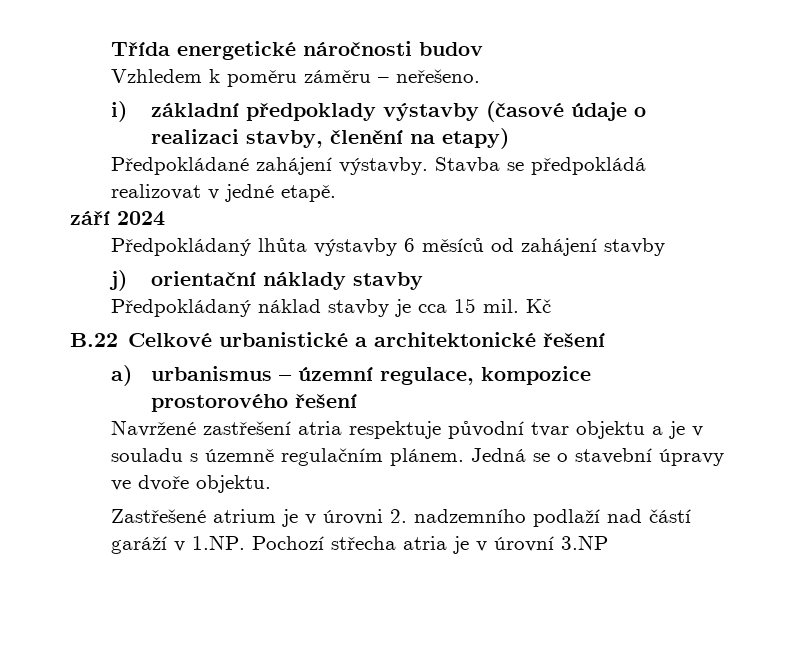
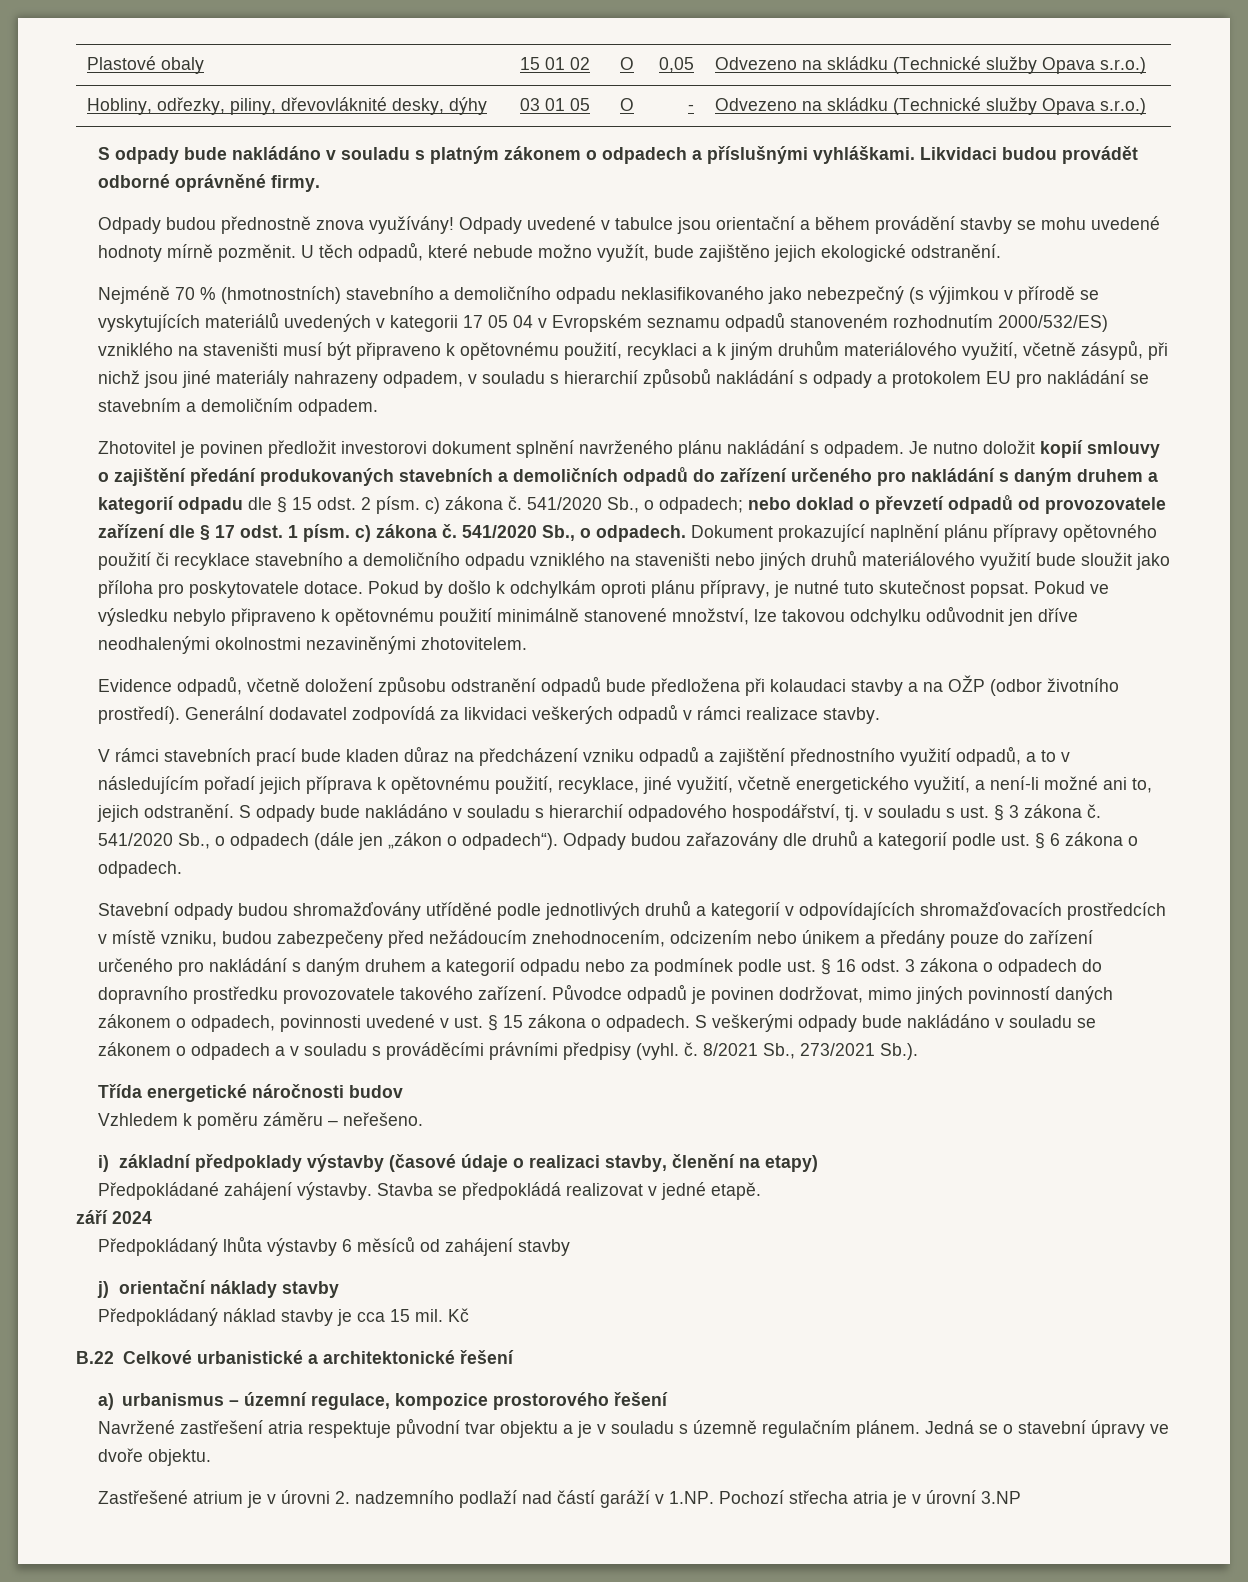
(110, 49) none -> [87,56,205,74] [520,57,591,70] [619,57,634,70] [658,57,694,73] [715,56,1147,74] [87,97,488,115] [520,98,591,111] [619,98,634,111] [687,104,694,111] [715,97,1147,115] [97,146,1138,164] [97,174,320,192] [97,216,1160,234] [97,242,1001,262] [97,286,1099,304] [97,312,1108,332] [97,340,1168,360] [97,368,1149,388] [97,398,378,416] [97,440,1160,458] [97,467,1158,486] [97,495,1166,514] [97,524,1157,542] [97,550,1170,570] [97,580,1109,598] [97,606,1078,626] [97,636,527,654] [97,675,1119,696] [97,704,880,724] [97,746,1070,766] [97,776,1152,794] [96,804,1101,822] [97,830,1138,850] [97,861,182,878] [97,900,1166,920] [97,930,1093,948] [97,958,1102,976] [97,984,1113,1004] [97,1014,1096,1032] [97,1042,918,1060] Plastové obaly | 15 01 02 | O | 0,05 | Odvezeno na skládku (Technické služby Opava s.r.o.) // Hobliny, odřezky, piliny, dřevovláknité desky, dýhy | 03 01 05 | O | - | Odvezeno na skládku (Technické služby Opava s.r.o.) // S odpady bude nakládáno v souladu s platným zákonem o odpadech a příslušnými vyhláškami. Likvidaci budou provádět odborné oprávněné firmy. // Odpady budou přednostně znova využívány! Odpady uvedené v tabulce jsou orientační a během provádění stavby se mohu uvedené hodnoty mírně pozměnit. U těch odpadů, které nebude možno využít, bude zajištěno jejich ekologické odstranění. // Nejméně 70 % (hmotnostních) stavebního a demoličního odpadu neklasifikovaného jako nebezpečný (s výjimkou v přírodě se vyskytujících materiálů uvedených v kategorii 17 05 04 v Evropském seznamu odpadů stanoveném rozhodnutím 2000/532/ES) vzniklého na staveništi musí být připraveno k opětovnému použití, recyklaci a k jiným druhům materiálového využití, včetně zásypů, při nichž jsou jiné materiály nahrazeny odpadem, v souladu s hierarchií způsobů nakládání s odpady a protokolem EU pro nakládání se stavebním a demoličním odpadem. // Zhotovitel je povinen předložit investorovi dokument splnění navrženého plánu nakládání s odpadem. Je nutno doložit kopií smlouvy o zajištění předání produkovaných stavebních a demoličních odpadů do zařízení určeného pro nakládání s daným druhem a kategorií odpadu dle § 15 odst. 2 písm. c) zákona č. 541/2020 Sb., o odpadech; nebo doklad o převzetí odpadů od provozovatele zařízení dle § 17 odst. 1 písm. c) zákona č. 541/2020 Sb., o odpadech. Dokument prokazující naplnění plánu přípravy opětovného použití či recyklace stavebního a demoličního odpadu vzniklého na staveništi nebo jiných druhů materiálového využití bude sloužit jako příloha pro poskytovatele dotace. Pokud by došlo k odchylkám oproti plánu přípravy, je nutné tuto skutečnost popsat. Pokud ve výsledku nebylo připraveno k opětovnému použití minimálně stanovené množství, lze takovou odchylku odůvodnit jen dříve neodhalenými okolnostmi nezaviněnými zhotovitelem. // Evidence odpadů, včetně doložení způsobu odstranění odpadů bude předložena při kolaudaci stavby a na OŽP (odbor životního prostředí). Generální dodavatel zodpovídá za likvidaci veškerých odpadů v rámci realizace stavby. // V rámci stavebních prací bude kladen důraz na předcházení vzniku odpadů a zajištění přednostního využití odpadů, a to v následujícím pořadí jejich příprava k opětovnému použití, recyklace, jiné využití, včetně energetického využití, a není-li možné ani to, jejich odstranění. S odpady bude nakládáno v souladu s hierarchií odpadového hospodářství, tj. v souladu s ust. § 3 zákona č. 541/2020 Sb., o odpadech (dále jen „zákon o odpadech“). Odpady budou zařazovány dle druhů a kategorií podle ust. § 6 zákona o odpadech. // Stavební odpady budou shromažďovány utříděné podle jednotlivých druhů a kategorií v odpovídajících shromažďovacích prostředcích v místě vzniku, budou zabezpečeny před nežádoucím znehodnocením, odcizením nebo únikem a předány pouze do zařízení určeného pro nakládání s daným druhem a kategorií odpadu nebo za podmínek podle ust. § 16 odst. 3 zákona o odpadech do dopravního prostředku provozovatele takového zařízení. Původce odpadů je povinen dodržovat, mimo jiných povinností daných zákonem o odpadech, povinnosti uvedené v ust. § 15 zákona o odpadech. S veškerými odpady bude nakládáno v souladu se zákonem o odpadech a v souladu s prováděcími právními předpisy (vyhl. č. 8/2021 Sb., 273/2021 Sb.). //

